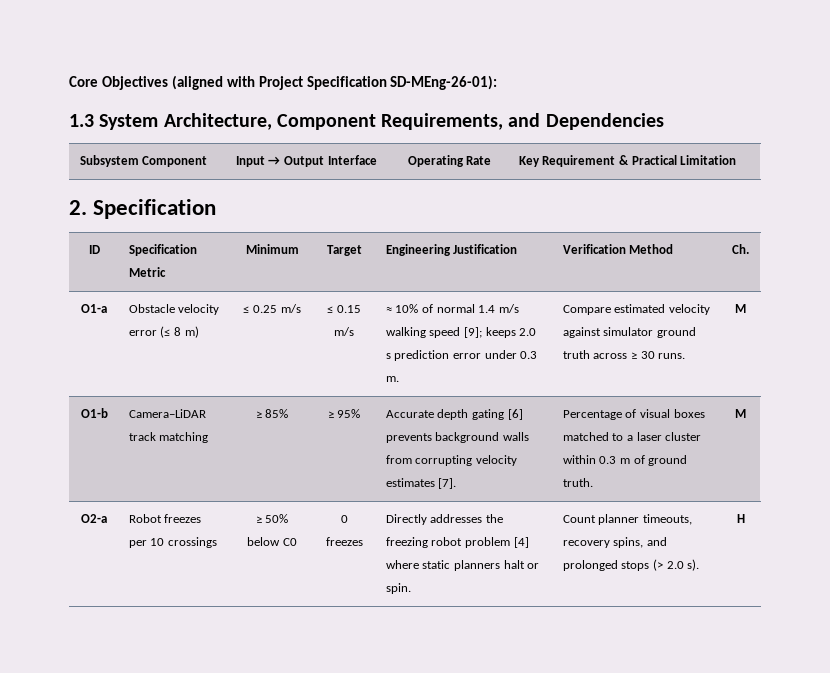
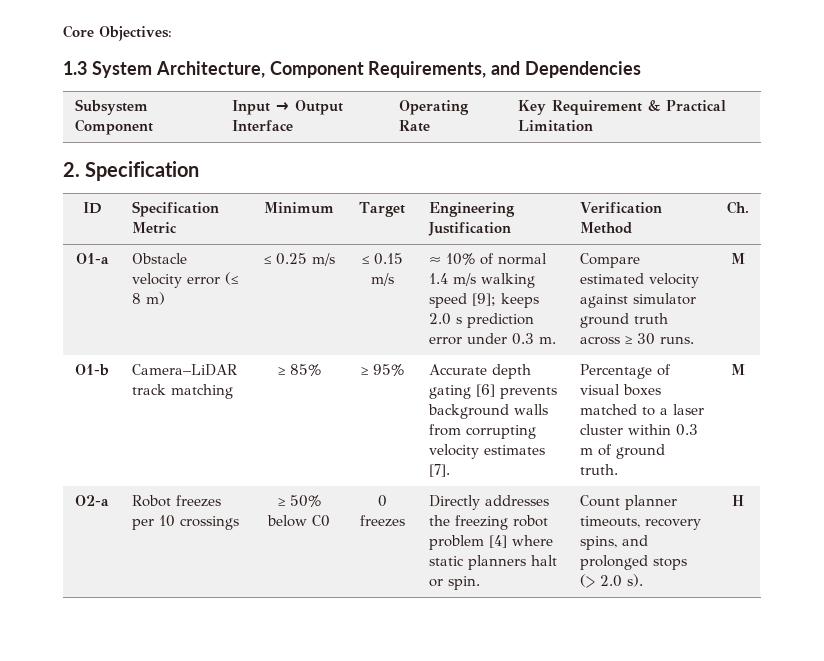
[101,75,498,90] Objectives (aligned with Project Specification SD-MEng-26-01): -> [99,26,172,41] Objectives:

